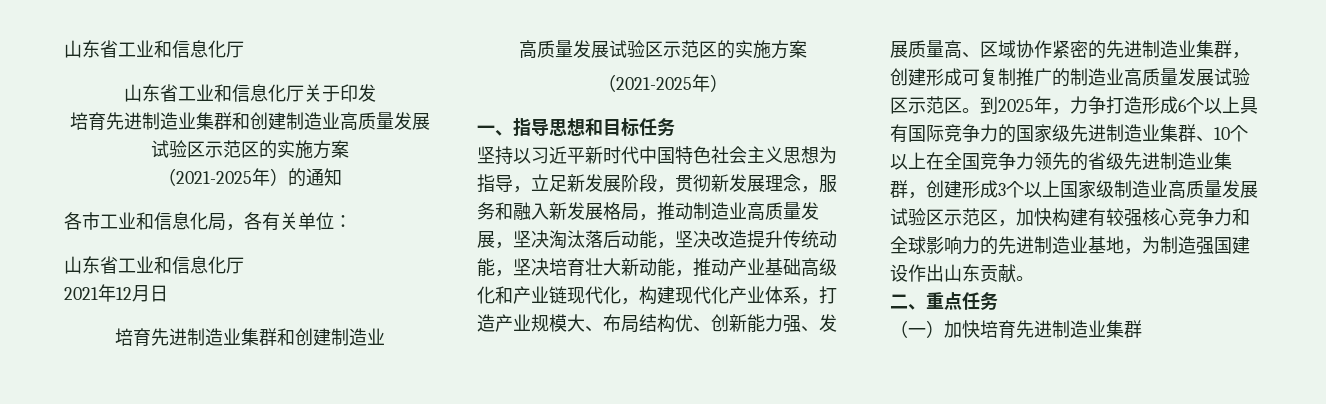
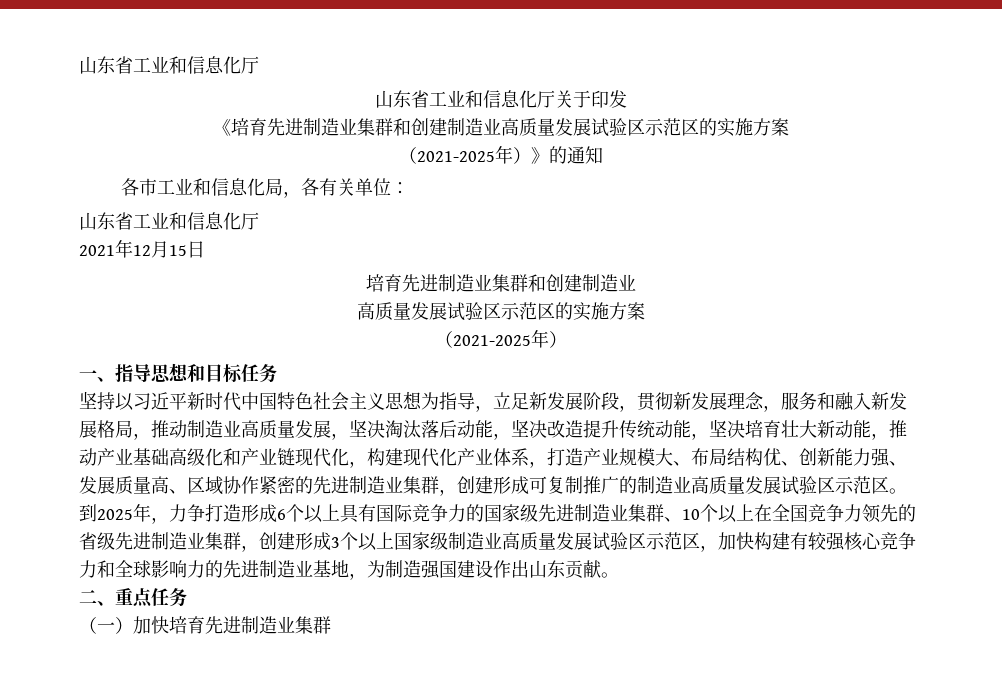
(376, 93) none -> [213,119,231,136] 《
(288, 177) none -> [531,147,549,164] 》
(150, 293) none -> [169,245,187,256] 15

